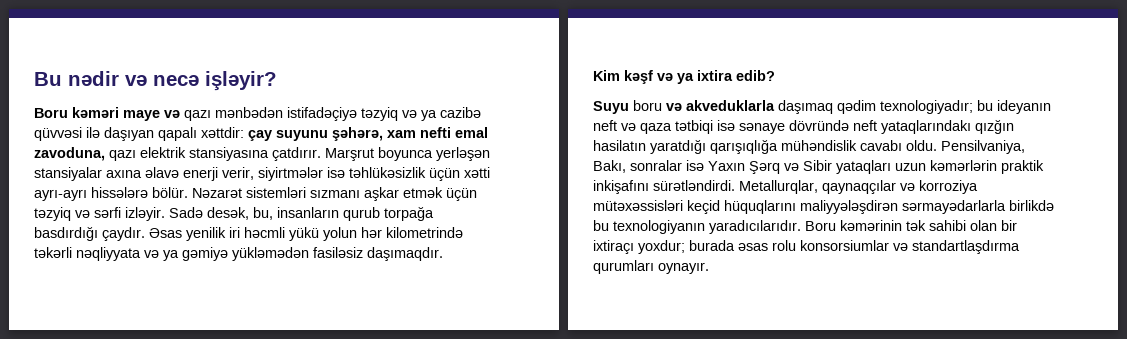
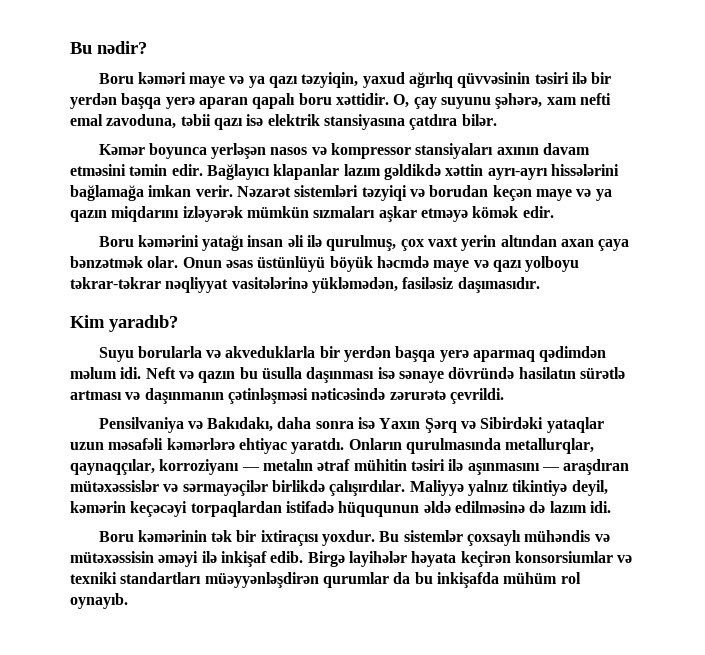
[34,71,277,91] Bu nədir və necə işləyir? -> [70,41,147,54] Bu nədir?
[184,107,481,121] [34,127,244,141] qazı mənbədən istifadəçiyə təzyiq və ya cazibə qüvvəsi ilə daşıyan qapalı xəttdir: -> [248,72,612,88] [70,93,410,109] ya qazı təzyiqin, yaxud ağırlıq qüvvəsinin təsiri ilə bir yerdən başqa yerə aparan qapalı boru xəttidir. O,
[109,147,490,161] [34,167,490,181] [34,187,477,201] [34,206,434,221] [34,226,463,241] [34,247,443,261] [593,70,775,84] qazı elektrik stansiyasına çatdırır. Marşrut boyunca yerləşən stansiyalar axına əlavə enerji verir, siyirtmələr isə təhlükəsizlik üçün xətti ayrı-ayrı hissələrə bölür. Nəzarət sistemləri sızmanı aşkar etmək üçün təzyiq və sərfi izləyir. Sadə desək, bu, insanların qurub torpağa basdırdığı çaydır. Əsas yenilik iri həcmli yükü yolun hər kilometrində təkərli nəqliyyata və ya gəmiyə yükləmədən fasiləsiz daşımaqdır. // Kim kəşf və ya ixtira edib? -> [180,114,497,130] [98,143,591,159] [70,164,619,180] [70,185,612,201] [70,206,554,222] [98,235,630,251] [70,256,580,272] [70,277,540,293] [70,315,178,332] təbii qazı isə elektrik stansiyasına çatdıra bilər. // Kəmər boyunca yerləşən nasos və kompressor stansiyaları axının davam etməsini təmin edir. Bağlayıcı klapanlar lazım gəldikdə xəttin ayrı-ayrı hissələrini bağlamağa imkan verir. Nəzarət sistemləri təzyiqi və borudan keçən maye və ya qazın miqdarını izləyərək mümkün sızmaları aşkar etməyə kömək edir. // Boru kəmərini yatağı insan əli ilə qurulmuş, çox vaxt yerin altından axan çaya bənzətmək olar. Onun əsas üstünlüyü böyük həcmdə maye və qazı yolboyu təkrar-təkrar nəqliyyat vasitələrinə yükləmədən, fasiləsiz daşımasıdır. // Kim yaradıb?
[633,100,662,111] boru -> [137,346,202,358] borularla
[778,100,1051,114] [593,119,1014,134] [593,139,1025,154] [593,160,1044,174] [593,180,978,194] [593,200,1054,214] [593,220,1017,234] [593,240,1020,254] [593,260,709,274] daşımaq qədim texnologiyadır; bu ideyanın neft və qaza tətbiqi isə sənaye dövründə neft yataqlarındakı qızğın hasilatın yaratdığı qarışıqlığa mühəndislik cavabı oldu. Pensilvaniya, Bakı, sonralar isə Yaxın Şərq və Sibir yataqları uzun kəmərlərin praktik inkişafını sürətləndirdi. Metallurqlar, qaynaqçılar və korroziya mütəxəssisləri keçid hüquqlarını maliyyələşdirən sərmayədarlarla birlikdə bu texnologiyanın yaradıcılarıdır. Boru kəmərinin tək sahibi olan bir ixtiraçı yoxdur; burada əsas rolu konsorsiumlar və standartlaşdırma qurumları oynayır. -> [319,346,607,362] [70,367,625,383] [70,388,504,404] [98,417,604,433] [70,438,595,454] [70,459,630,475] [70,480,608,496] [70,501,611,517] [98,530,610,546] [70,551,633,567] [70,572,581,588] [70,593,128,609] bir yerdən başqa yerə aparmaq qədimdən məlum idi. Neft və qazın bu üsulla daşınması isə sənaye dövründə hasilatın sürətlə artması və daşınmanın çətinləşməsi nəticəsində zərurətə çevrildi. // Pensilvaniya və Bakıdakı, daha sonra isə Yaxın Şərq və Sibirdəki yataqlar uzun məsafəli kəmərlərə ehtiyac yaratdı. Onların qurulmasında metallurqlar, qaynaqçılar, korroziyanı — metalın ətraf mühitin təsiri ilə aşınmasını — araşdıran mütəxəssislər və sərmayəçilər birlikdə çalışırdılar. Maliyyə yalnız tikintiyə deyil, kəmərin keçəcəyi torpaqlardan istifadə hüququnun əldə edilməsinə də lazım idi. // Boru kəmərinin tək bir ixtiraçısı yoxdur. Bu sistemlər çoxsaylı mühəndis və mütəxəssisin əməyi ilə inkişaf edib. Birgə layihələr həyata keçirən konsorsiumlar və texniki standartları müəyyənləşdirən qurumlar da bu inkişafda mühüm rol oynayıb.

